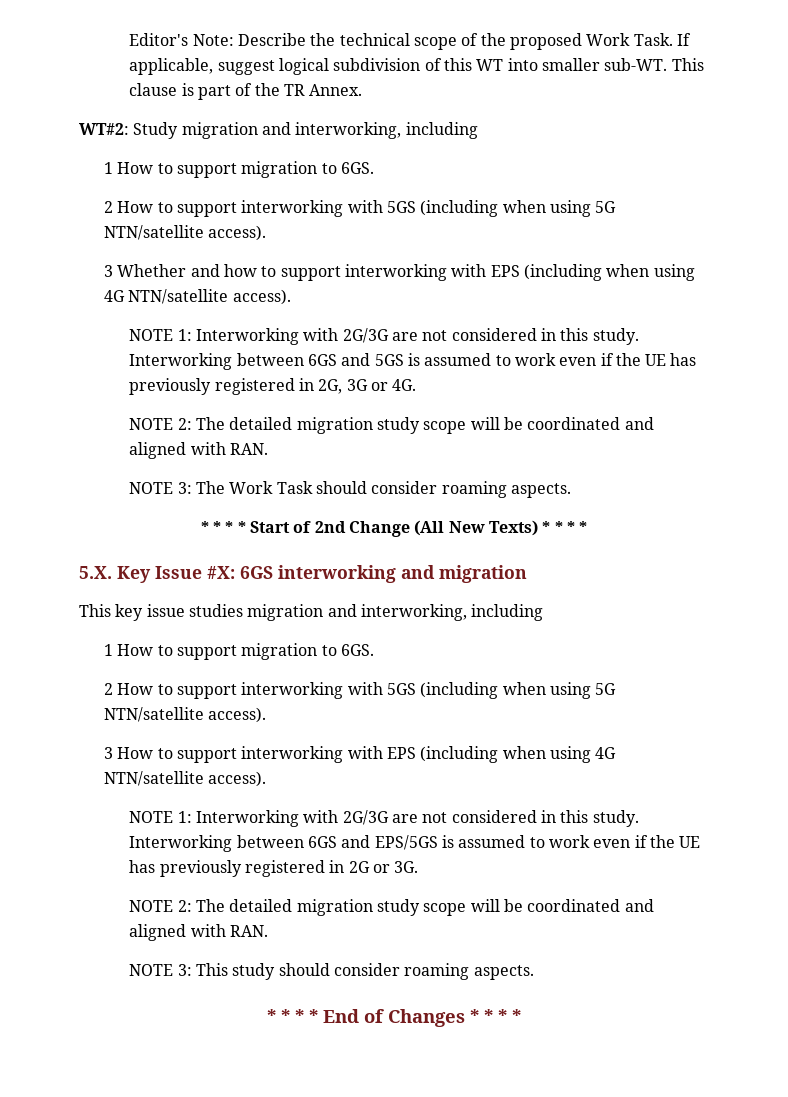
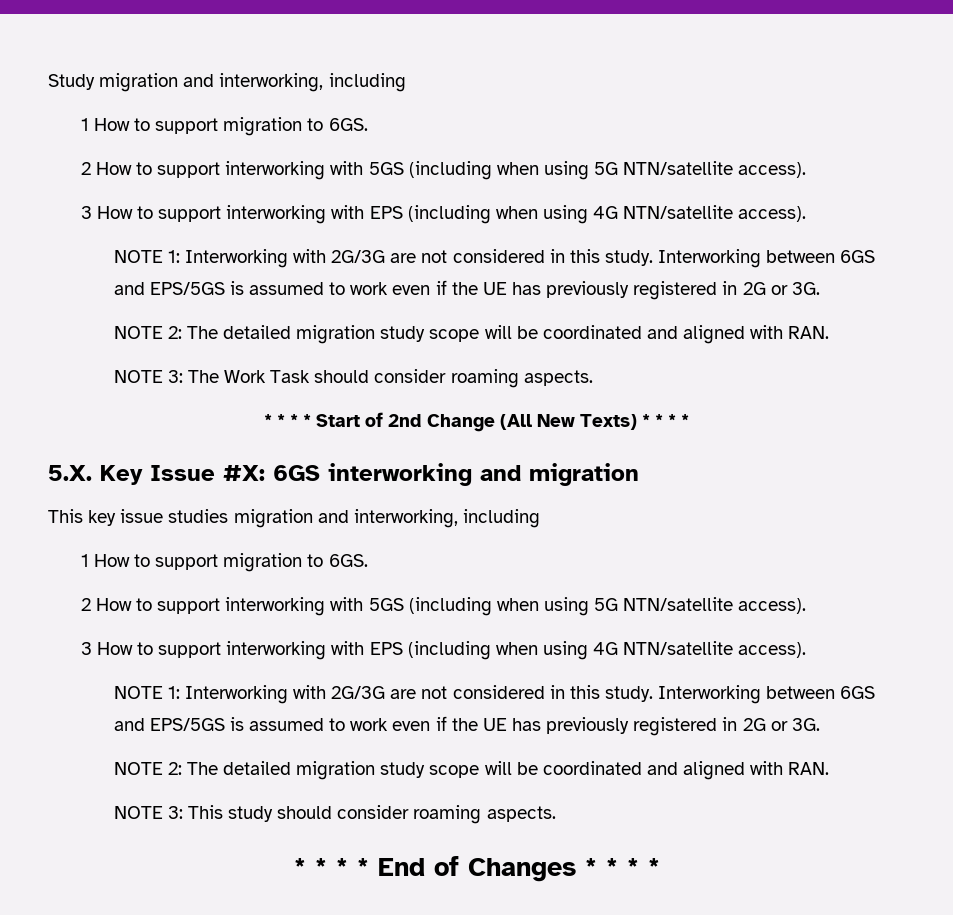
[129,33,691,50] [129,58,704,75] [129,83,363,100] [79,123,129,135] Editor's Note: Describe the technical scope of the proposed Work Task. If applicable, suggest logical subdivision of this WT into smaller sub-WT. This clause is part of the TR Annex. // WT#2: -> (48, 82) none
[117,264,258,277] Whether and how -> [96,206,133,219] How
[374,354,404,366] 5GS -> [149,282,225,295] EPS/5GS
[318,379,417,394] 2G, 3G or 4G. -> [742,282,820,295] 2G or 3G.

